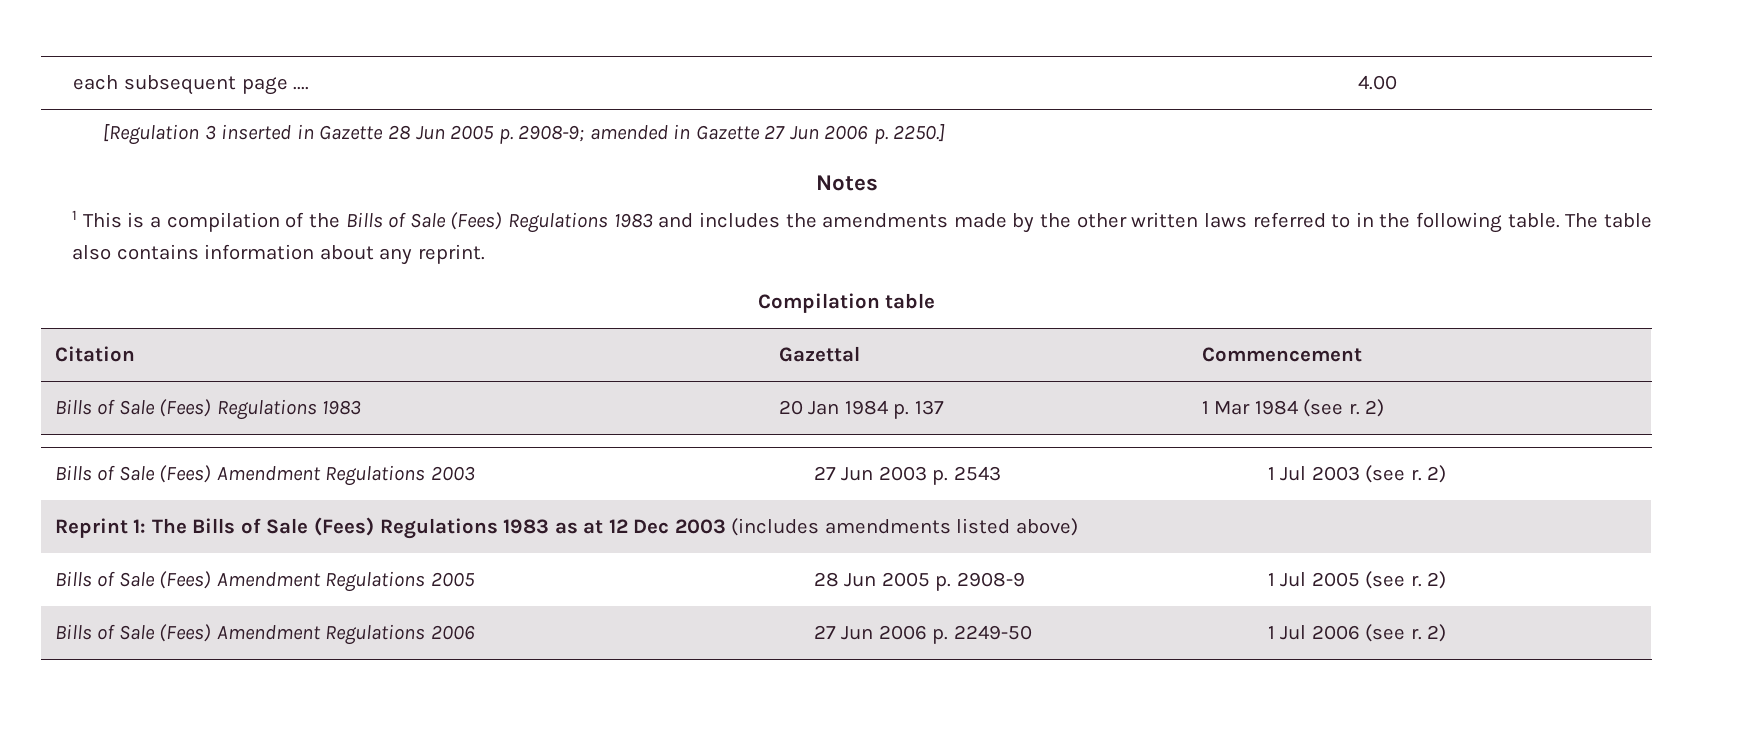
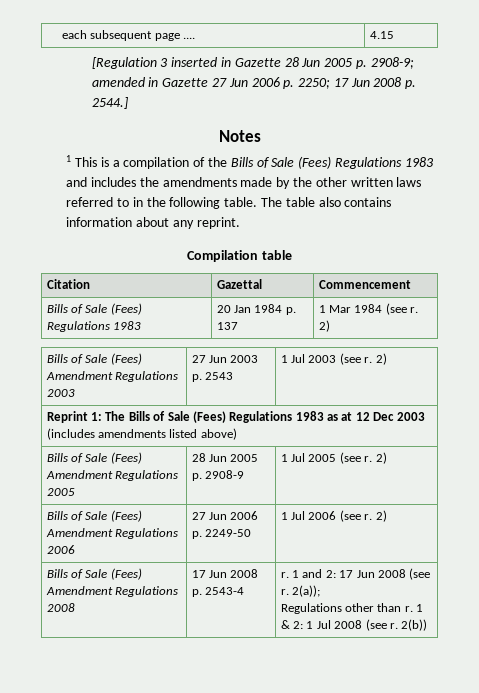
[1357,75,1397,90] 4.00 -> [369,31,394,39] 4.15
[893,124,946,142] 2250.] -> [298,77,417,89] [91,97,128,109] 2250; 17 Jun 2008 p. 2544.]
(1447, 633) none -> [46,568,142,580] [45,586,179,597] [46,603,75,612] [191,569,259,578] [191,587,245,597] [280,568,431,580] [280,585,321,597] [280,603,424,614] [280,619,428,631] // Bills of Sale (Fees) Amendment Regulations 2008 | 17 Jun 2008 p. 2543-4 | r. 1 and 2: 17 Jun 2008 (see r. 2(a)); // Regulations other than r. 1 & 2: 1 Jul 2008 (see r. 2(b))

